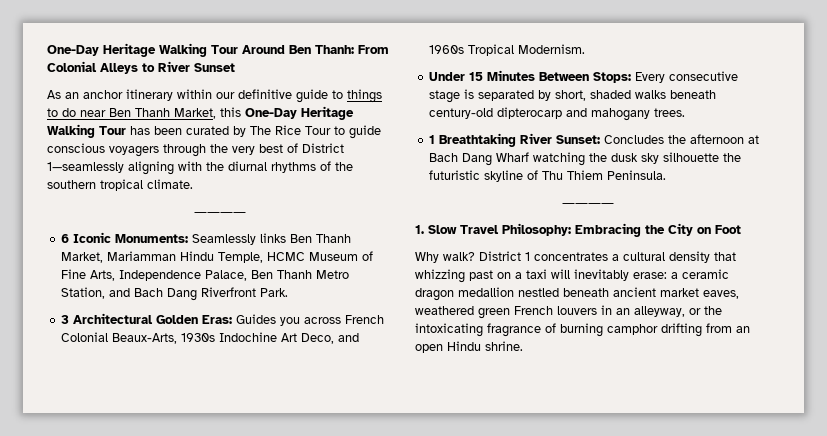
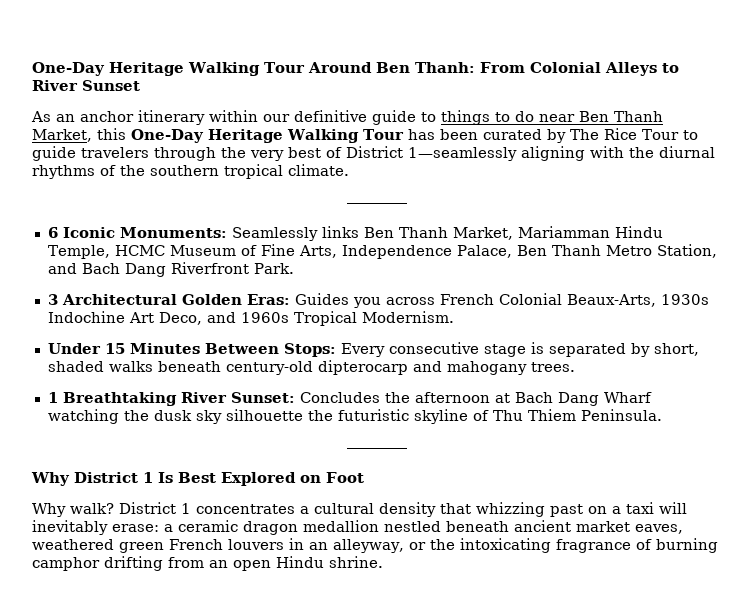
[47,143,159,157] conscious voyagers -> [81,147,149,158] travelers
[415,223,693,237] 1. Slow Travel Philosophy: Embracing the City -> [31,472,296,486] Why District 1 Is Best Explored

